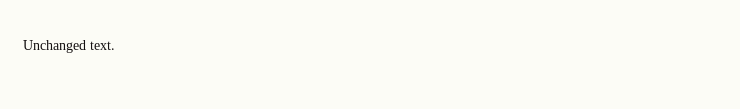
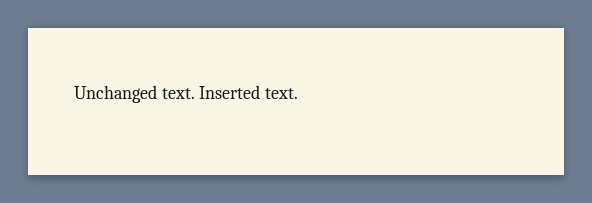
(115, 45) none -> [199,85,299,99] Inserted text.

